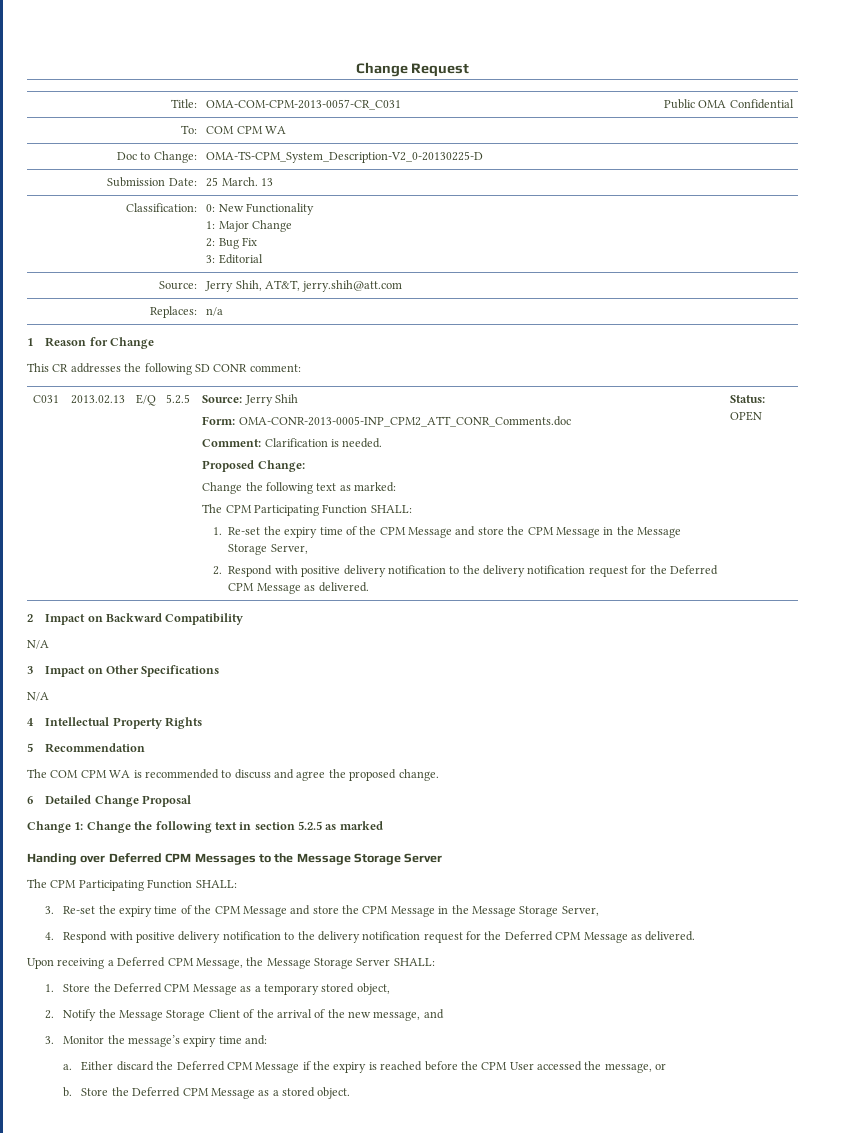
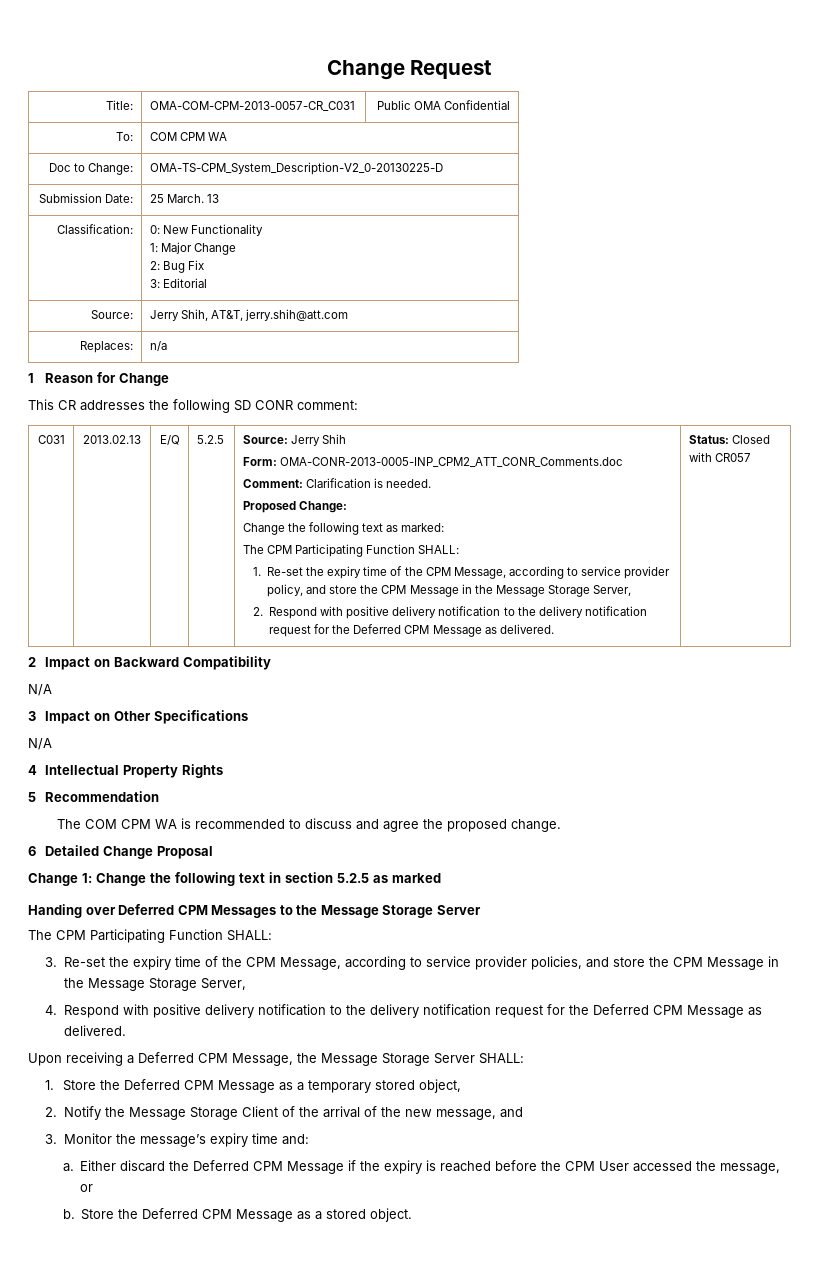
[408,527,453,538] Message -> [453,566,671,579] [267,584,304,597] Message, according to service provider policy,
[730,411,763,421] OPEN -> [731,435,770,444] [688,452,751,462] Closed with CR057
[242,906,287,917] Message -> [279,956,582,970] Message, according to service provider policies,

